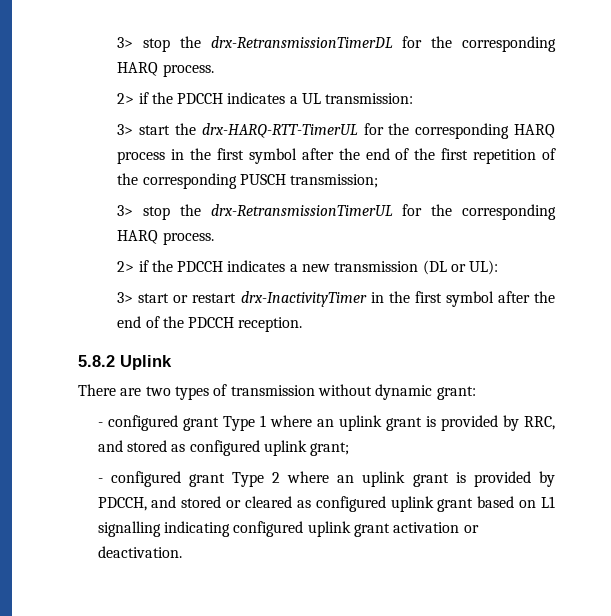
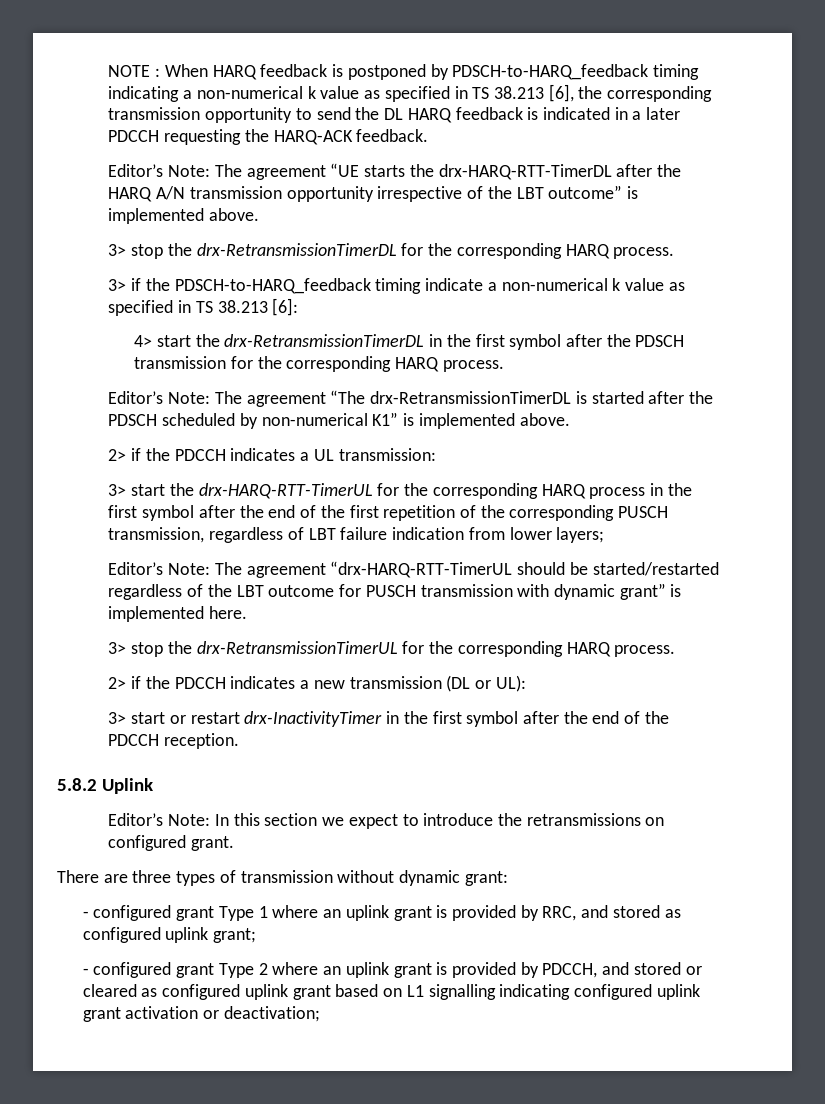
(117, 42) none -> [108,64,699,80] [108,84,713,102] [108,107,681,123] [108,129,429,145] [108,163,681,180] [108,185,638,202] [108,208,260,224] NOTE : When HARQ feedback is postponed by PDSCH-to-HARQ_feedback timing indicating a non-numerical k value as specified in TS 38.213 [6], the corresponding transmission opportunity to send the DL HARQ feedback is indicated in a later PDCCH requesting the HARQ-ACK feedback. // Editor’s Note: The agreement “UE starts the drx-HARQ-RTT-TimerDL after the HARQ A/N transmission opportunity irrespective of the LBT outcome” is implemented above. //
(214, 70) none -> [108,278,685,294] [108,298,299,316] [134,334,685,350] [134,356,504,372] [108,390,713,407] [108,412,570,429] // 3> if the PDSCH-to-HARQ_feedback timing indicate a non-numerical k value as specified in TS 38.213 [6]: // 4> start the drx-RetransmissionTimerDL in the first symbol after the PDSCH transmission for the corresponding HARQ process. // Editor’s Note: The agreement “The drx-RetransmissionTimerDL is started after the PDSCH scheduled by non-numerical K1” is implemented above.
[290,174,379,188] transmission; -> [108,527,605,543] [108,561,719,578] [108,583,682,600] [108,606,248,622] transmission, regardless of LBT failure indication from lower layers; // Editor’s Note: The agreement “drx-HARQ-RTT-TimerUL should be started/restarted regardless of the LBT outcome for PUSCH transmission with dynamic grant” is implemented here.
(172, 362) none -> [108,813,665,829] [108,835,235,851] // Editor’s Note: In this section we expect to introduce the retransmissions on configured grant.
[145,386,171,396] two -> [132,870,172,883] three
[97,546,182,558] deactivation. -> [223,1006,320,1022] deactivation;

